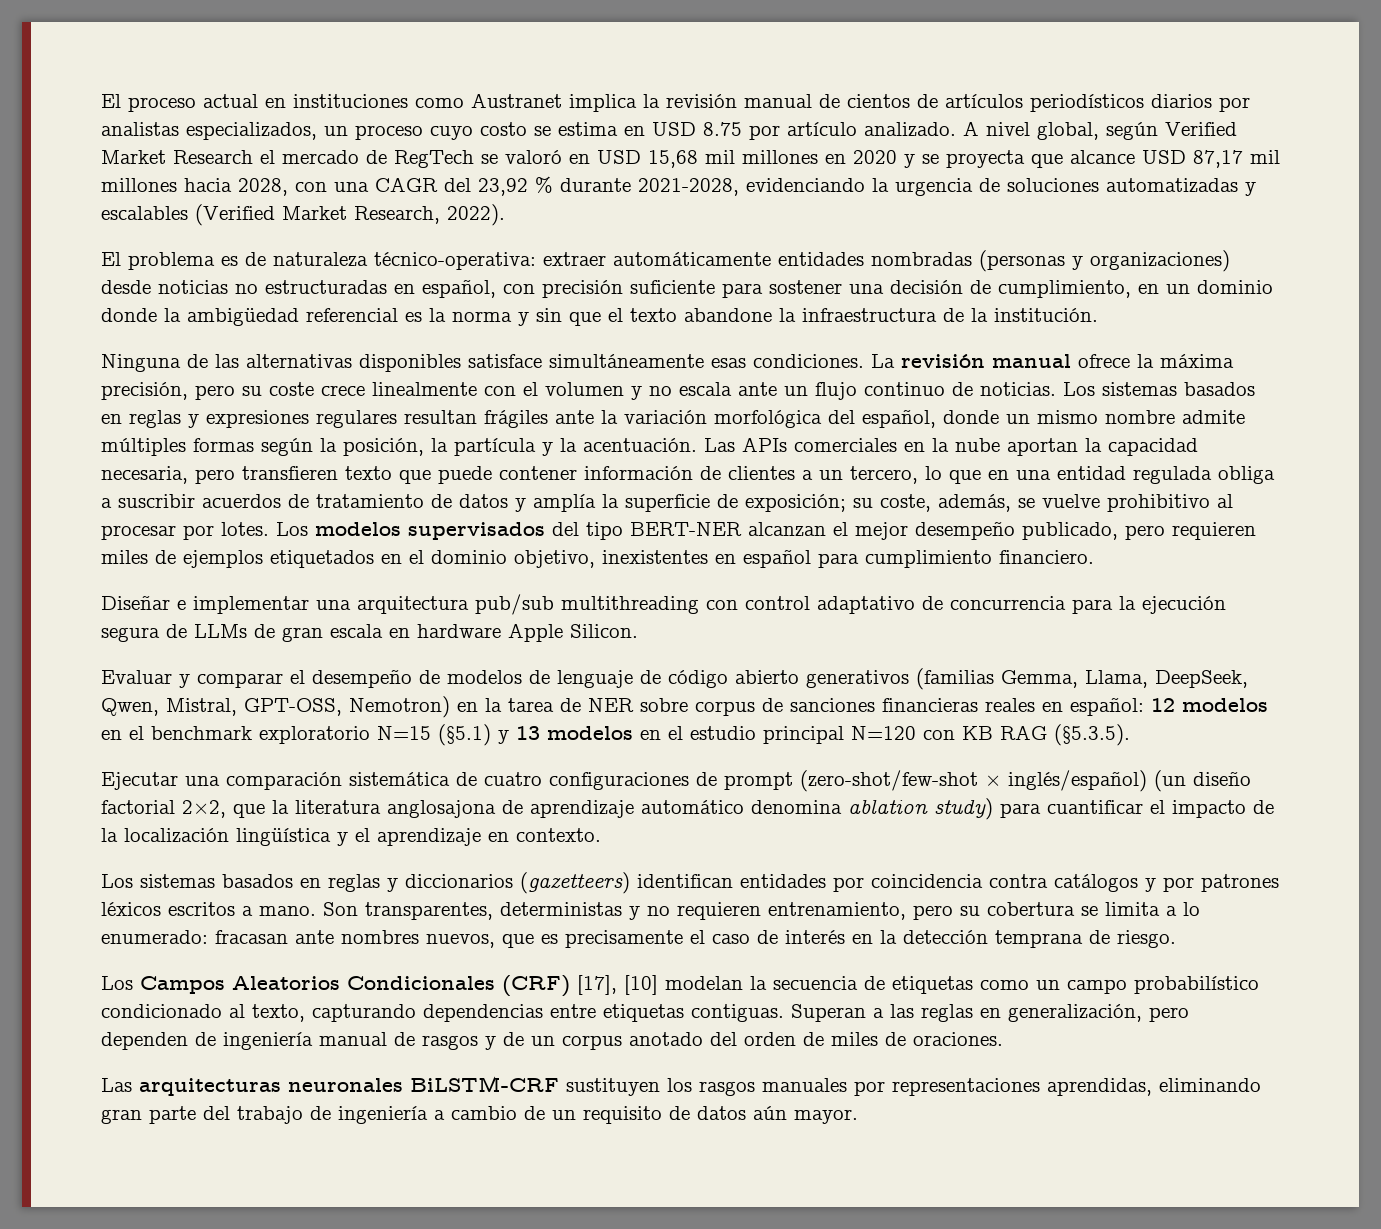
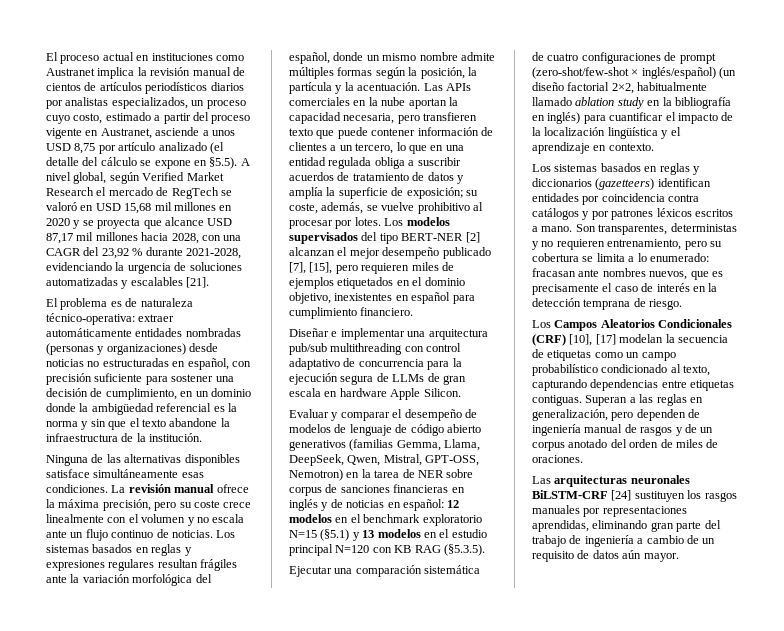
[480,122,956,140] costo se estima en USD 8.75 por artículo analizado. -> [73,112,251,124] [46,127,235,139] [46,142,224,154] [46,157,238,169] costo, estimado a partir del proceso vigente en Austranet, asciende a unos USD 8,75 por artículo analizado (el detalle del cálculo se expone en §5.5).
[195,204,505,226] (Verified Market Research, 2022). -> [186,277,210,288] [21].
(742, 529) none -> [465,232,480,243] [2]
[1022,522,1118,540] publicado, -> [442,247,491,259] [289,262,333,274] publicado [7], [15],
[985,698,1035,712] reales -> [451,487,465,493] [289,499,385,511] en inglés y de noticias
[233,798,993,820] que la literatura anglosajona de aprendizaje automático denomina ablation study) -> [637,82,708,91] [532,97,731,109] [532,112,581,124] habitualmente llamado ablation study en la bibliografía en inglés)
[577,975,658,995] [17], [10] -> [569,334,616,346] [10], [17]
(559, 1084) none -> [611,490,632,501] [24]

